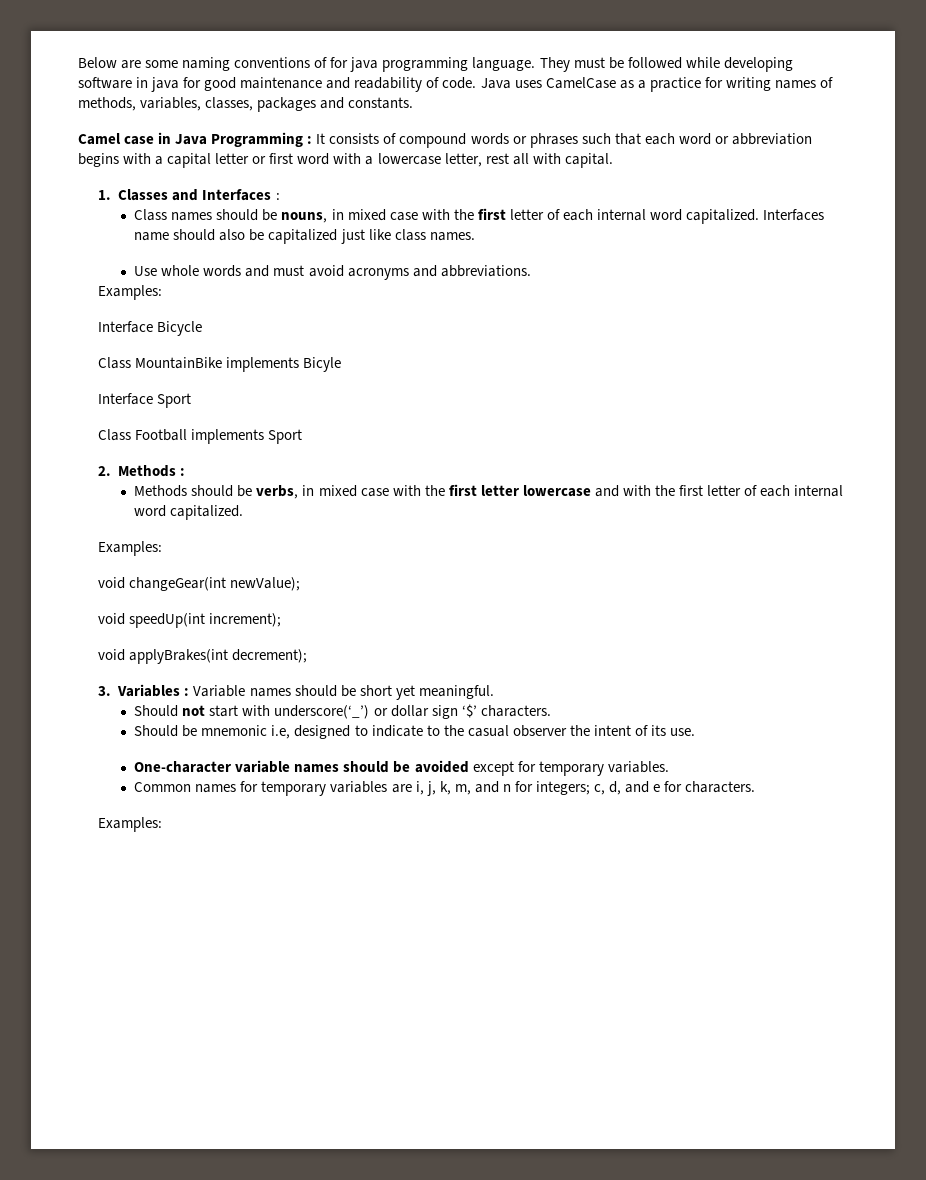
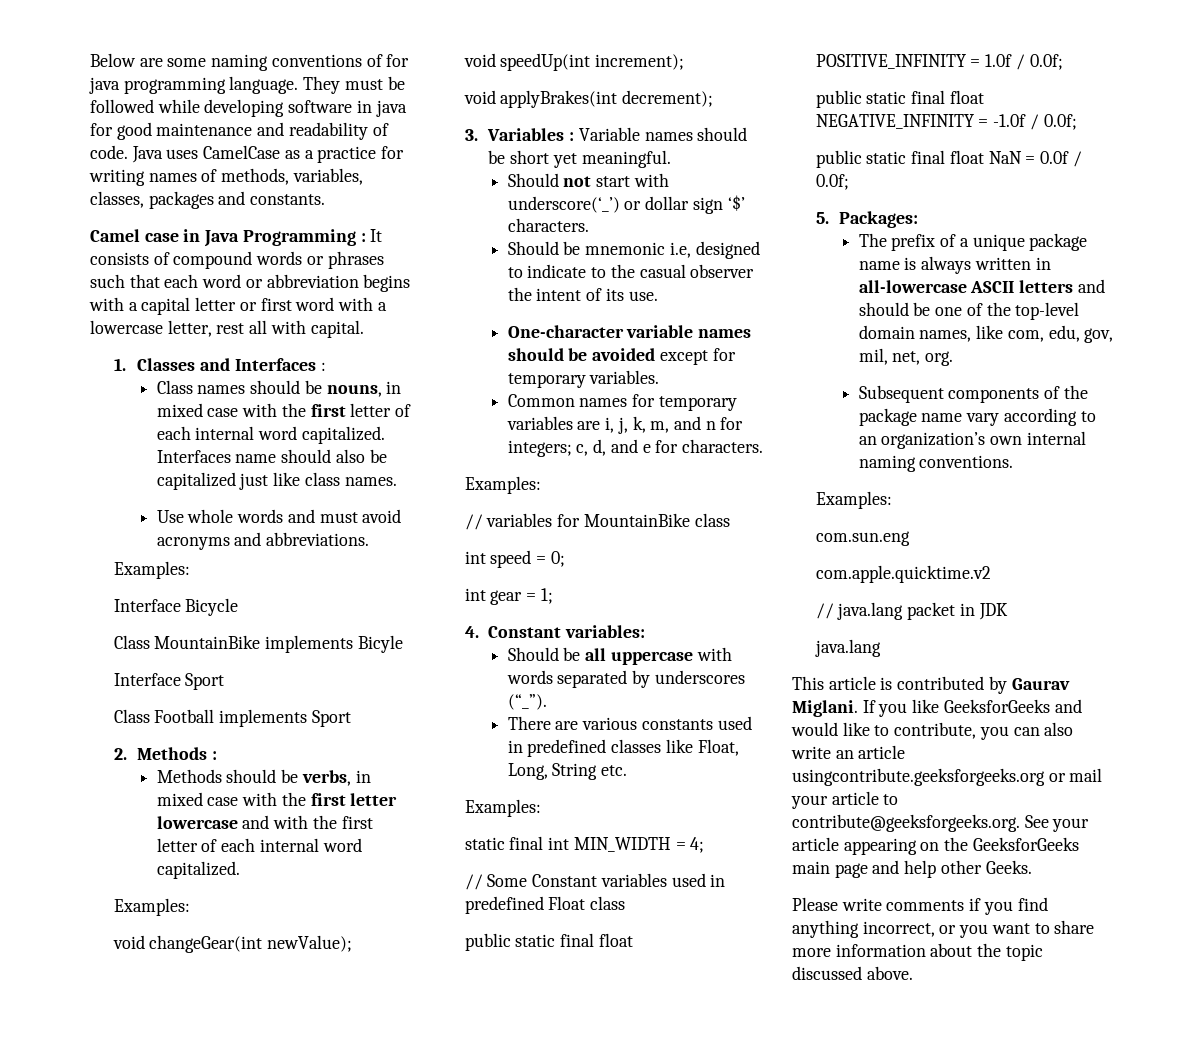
(162, 824) none -> [464,513,730,530] [464,550,565,568] [464,588,553,605] [464,625,646,638] [507,647,732,665] [506,670,745,688] [507,694,547,710] [507,716,752,730] [507,739,739,757] [507,763,628,780] [464,799,541,817] [464,836,705,853] [464,873,726,890] [464,896,626,914] [464,933,633,951] [815,54,1063,70] [815,90,984,108] [815,114,1077,130] [815,150,1082,168] [815,174,849,190] [815,211,919,228] [858,233,1088,251] [858,256,1051,274] [858,279,1105,293] [858,302,1080,320] [858,325,1114,343] [858,348,954,366] [858,385,1088,403] [858,408,1096,426] [858,431,1086,449] [858,455,1014,472] [815,491,892,509] [815,531,910,546] [815,565,991,583] [815,602,1008,620] [814,639,881,657] [792,676,1070,694] [792,699,1082,717] [791,722,1074,740] [791,745,906,759] [792,768,1103,786] [791,791,899,809] [792,814,1090,832] [792,837,1079,855] [792,860,1032,878] [792,897,1048,915] [792,920,1095,938] [792,943,1043,961] [792,966,913,980] // // variables for MountainBike class // int speed = 0; // int gear = 1; // 4. Constant variables: // Should be all uppercase with words separated by underscores (“_”). // There are various constants used in predefined classes like Float, Long, String etc. // Examples: // static final int MIN_WIDTH = 4; // // Some Constant variables used in predefined Float class // public static final float POSITIVE_INFINITY = 1.0f / 0.0f; // public static final float NEGATIVE_INFINITY = -1.0f / 0.0f; // public static final float NaN = 0.0f / 0.0f; // 5. Packages: // The prefix of a unique package name is always written in all-lowercase ASCII letters and should be one of the top-level domain names, like com, edu, gov, mil, net, org. // Subsequent components of the package name vary according to an organization’s own internal naming conventions. // Examples: // com.sun.eng // com.apple.quicktime.v2 // // java.lang packet in JDK // java.lang // This article is contributed by Gaurav Miglani. If you like GeeksforGeeks and would like to contribute, you can also write an article usingcontribute.geeksforgeeks.org or mail your article to contribute@geeksforgeeks.org. See your article appearing on the GeeksforGeeks main page and help other Geeks. // Please write comments if you find anything incorrect, or you want to share more information about the topic discussed above.

